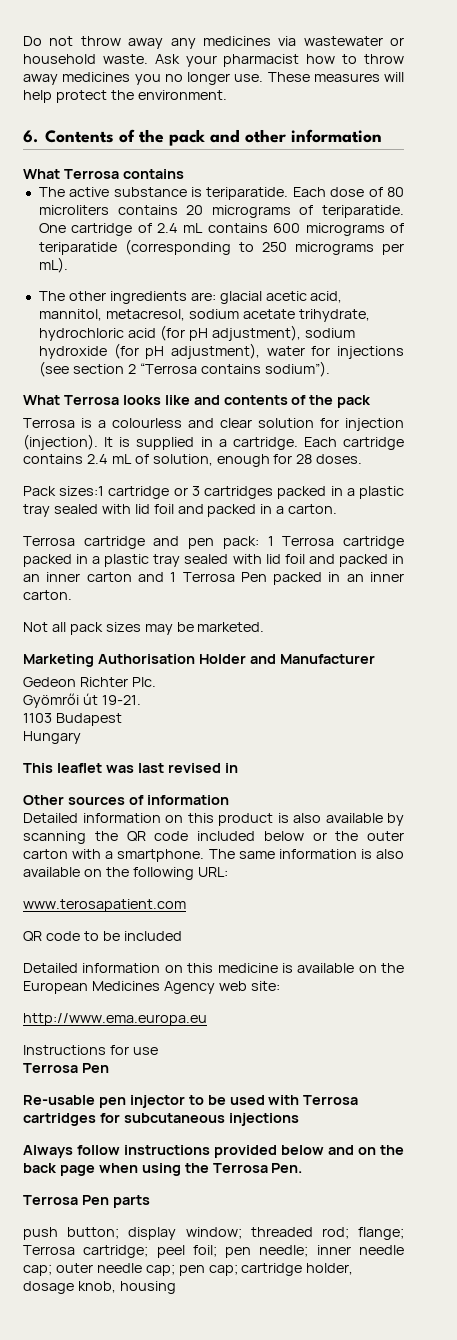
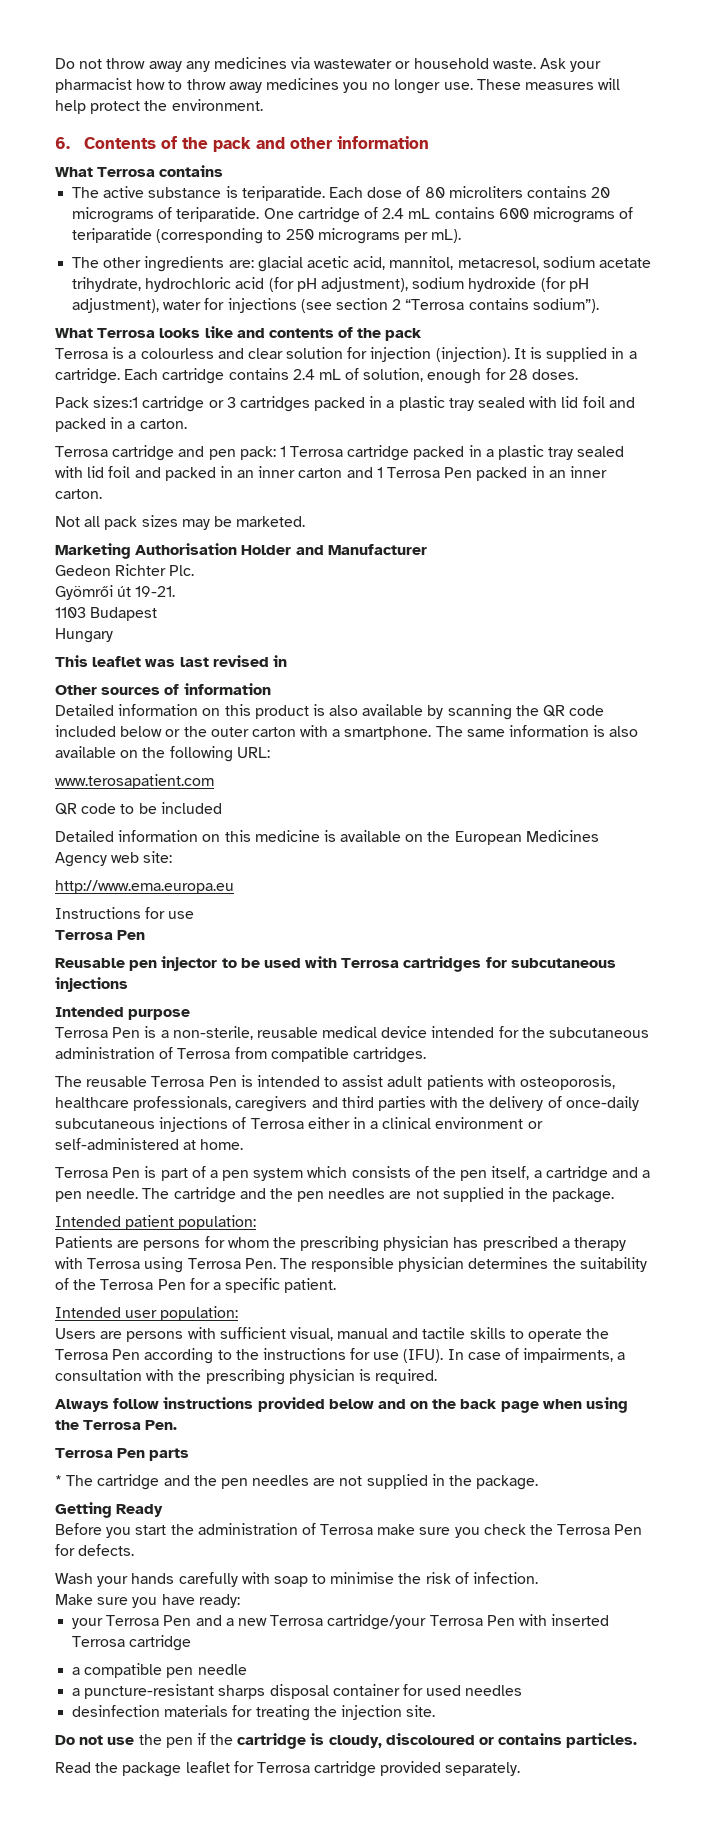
[23,1095,95,1105] Re-usable -> [55,958,125,968] Reusable
(299, 1119) none -> [55,1007,191,1020] [55,1026,650,1040] [55,1047,426,1063] [55,1075,616,1090] [55,1096,639,1112] [55,1117,543,1132] [55,1138,244,1150] [55,1166,651,1182] [55,1187,615,1203] [55,1215,257,1230] [55,1236,627,1252] [55,1257,647,1273] [55,1278,337,1293] [55,1306,239,1321] [55,1327,610,1342] [55,1348,626,1364] [55,1369,438,1385] // Intended purpose // Terrosa Pen is a non-sterile, reusable medical device intended for the subcutaneous administration of Terrosa from compatible cartridges. // The reusable Terrosa Pen is intended to assist adult patients with osteoporosis, healthcare professionals, caregivers and third parties with the delivery of once-daily subcutaneous injections of Terrosa either in a clinical environment or self-administered at home. // Terrosa Pen is part of a pen system which consists of the pen itself, a cartridge and a pen needle. The cartridge and the pen needles are not supplied in the package. // Intended patient population: // Patients are persons for whom the prescribing physician has prescribed a therapy with Terrosa using Terrosa Pen. The responsible physician determines the suitability of the Terrosa Pen for a specific patient. // Intended user population: // Users are persons with sufficient visual, manual and tactile skills to operate the Terrosa Pen according to the instructions for use (IFU). In case of impairments, a consultation with the prescribing physician is required.
[23,1227,404,1240] [23,1245,404,1258] [23,1263,354,1276] [23,1281,176,1294] push button; display window; threaded rod; flange; Terrosa cartridge; peel foil; pen needle; inner needle cap; outer needle cap; pen cap; cartridge holder, dosage knob, housing -> [55,1474,539,1490] [55,1502,164,1518] [55,1523,643,1538] [55,1544,135,1556] [55,1572,539,1587] [55,1594,240,1608] [72,1614,610,1630] [72,1635,192,1651] [72,1663,247,1678] [72,1684,523,1699] [72,1705,436,1721] [55,1733,638,1749] [55,1761,521,1777] * The cartridge and the pen needles are not supplied in the package. // Getting Ready // Before you start the administration of Terrosa make sure you check the Terrosa Pen for defects. // Wash your hands carefully with soap to minimise the risk of infection. // Make sure you have ready: // your Terrosa Pen and a new Terrosa cartridge/your Terrosa Pen with inserted Terrosa cartridge // a compatible pen needle // a puncture-resistant sharps disposal container for used needles // desinfection materials for treating the injection site. // Do not use the pen if the cartridge is cloudy, discoloured or contains particles. // Read the package leaflet for Terrosa cartridge provided separately.

